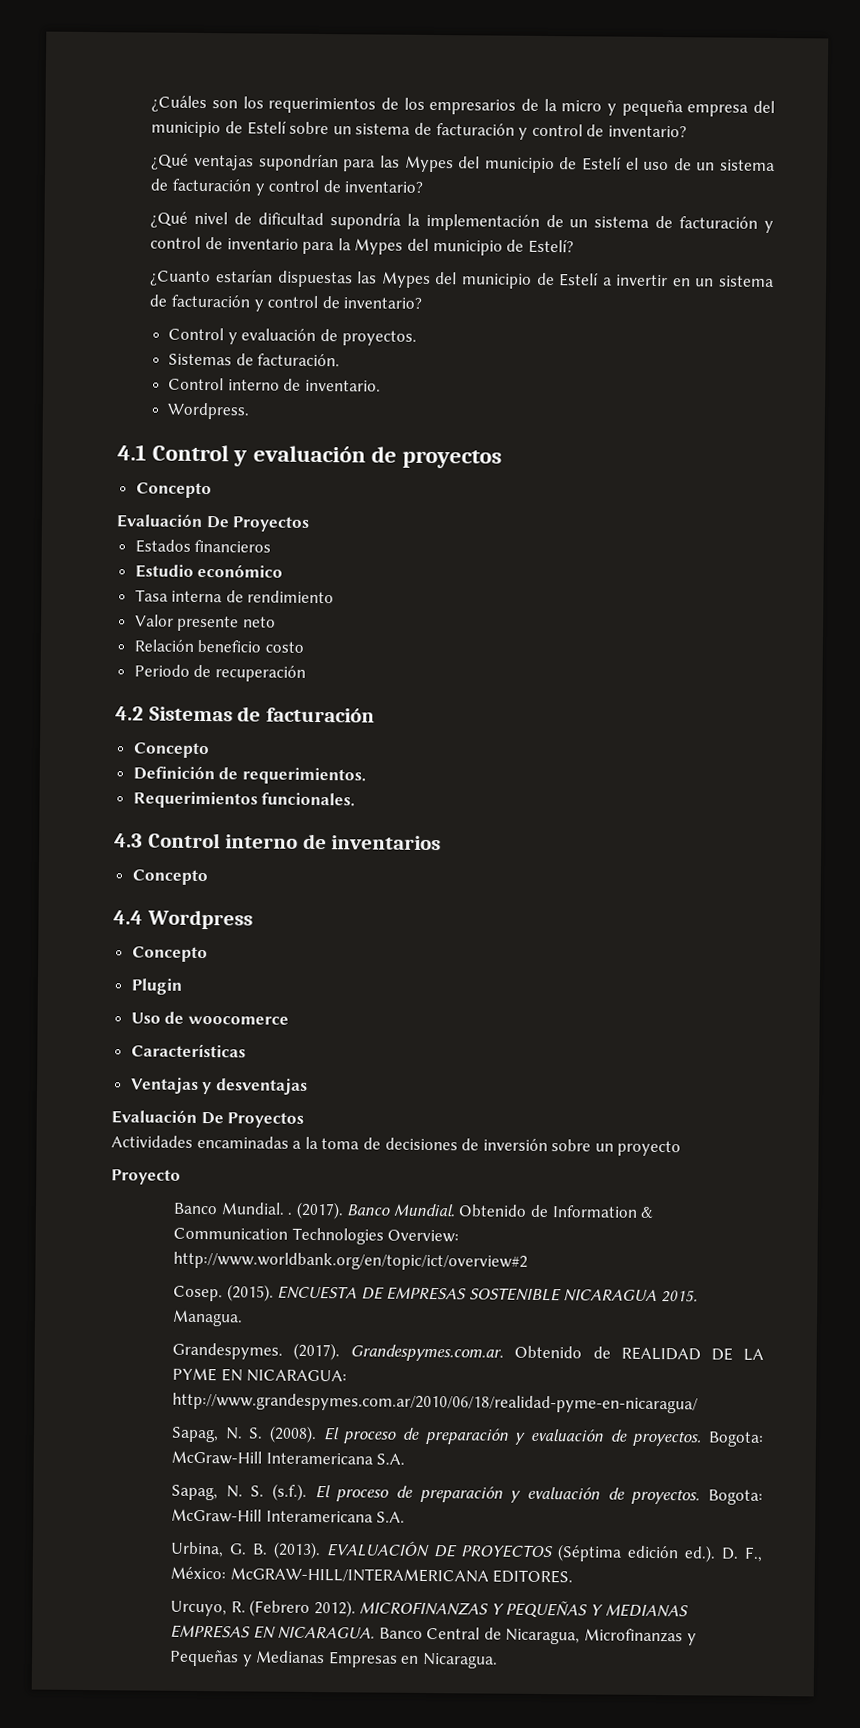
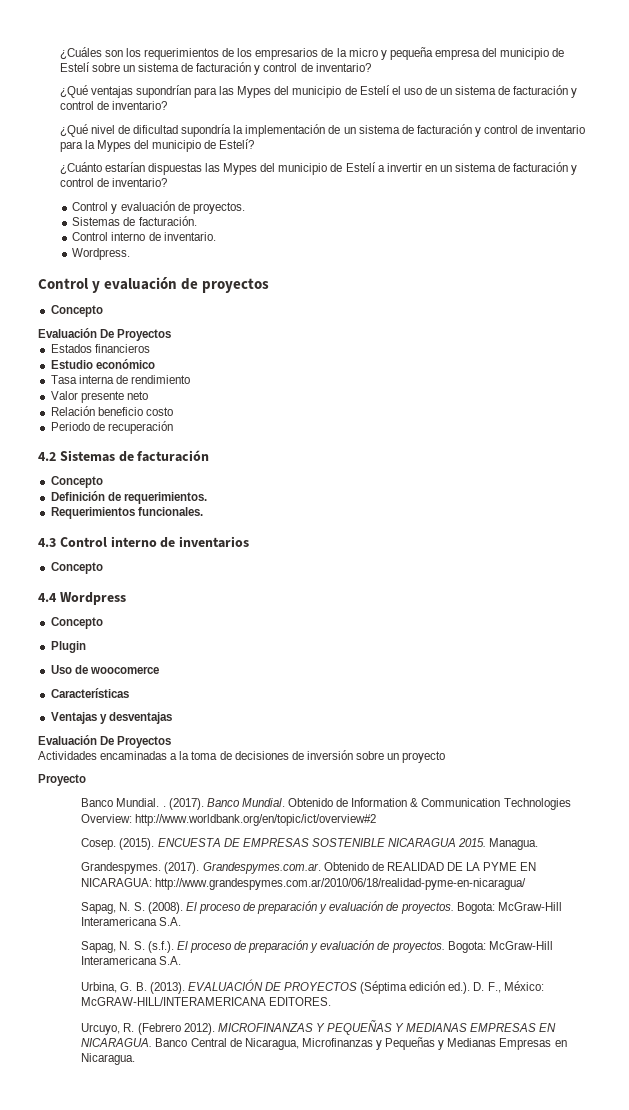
[150,270,212,287] ¿Cuanto -> [59,162,102,175] ¿Cuánto
[117,444,147,461] 4.1 -> (131, 254) none

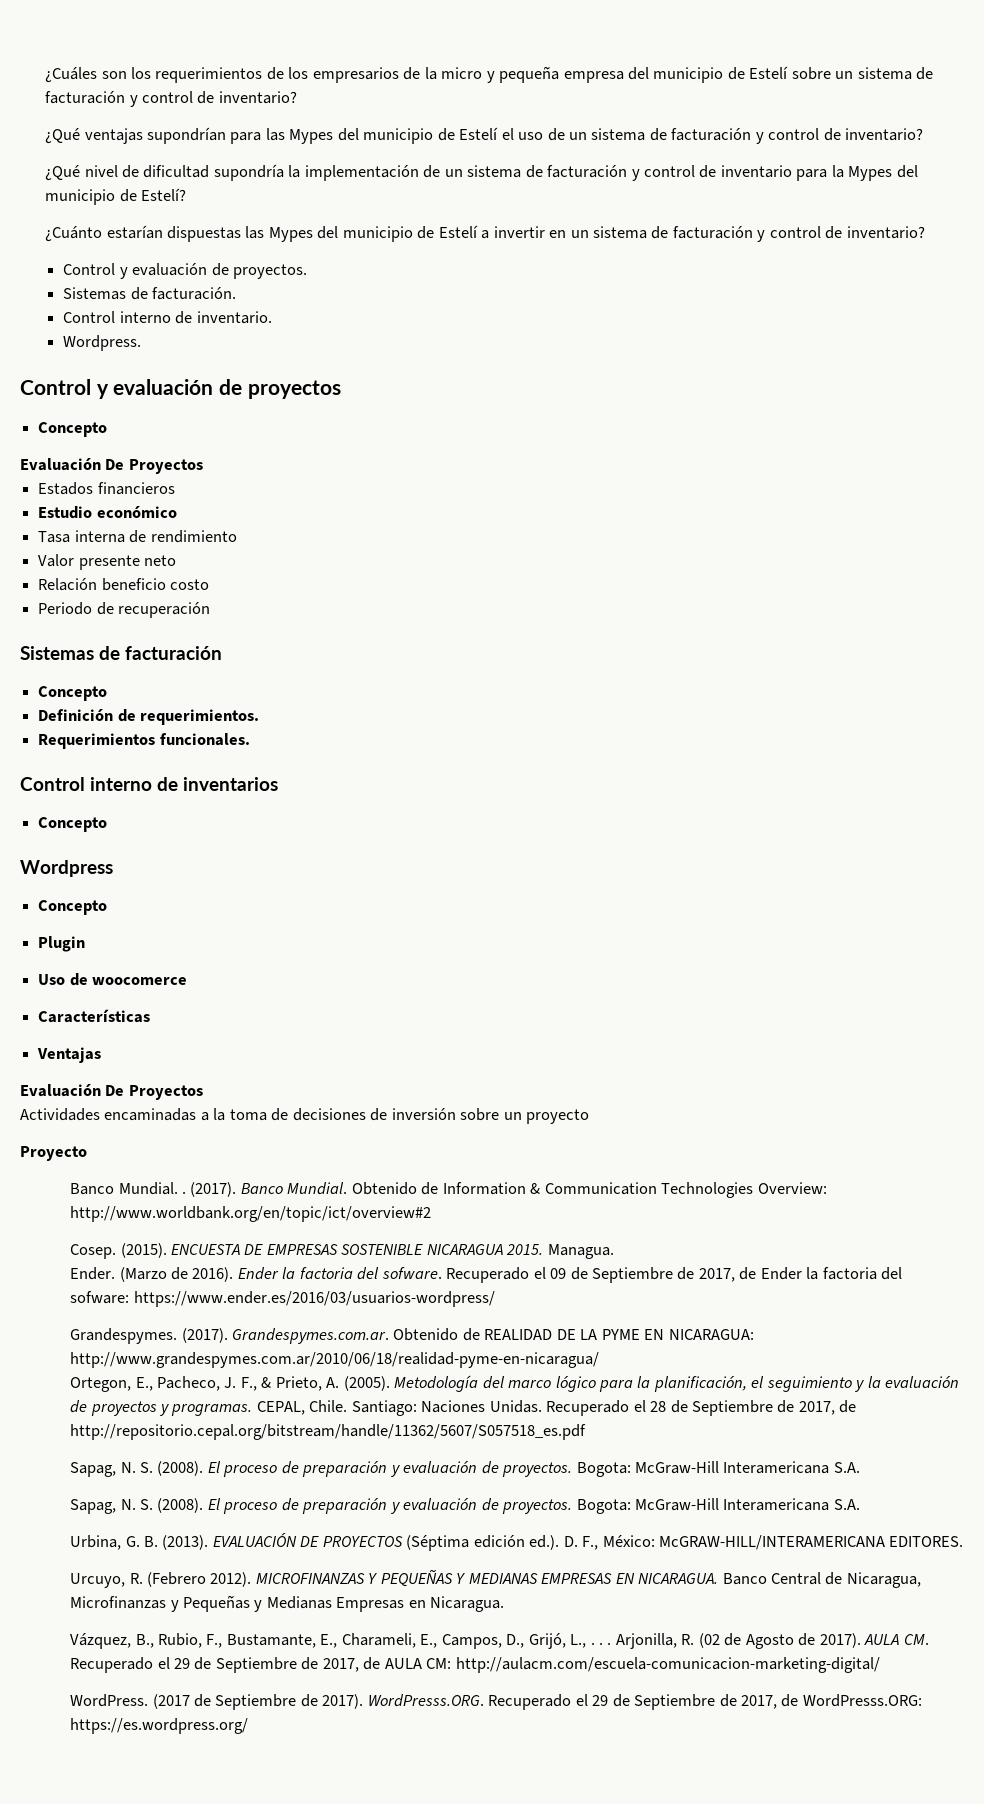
[38,452,56,461] 4.2 -> (211, 610) none
[38,538,56,547] 4.3 -> (250, 739) none
[38,593,57,602] 4.4 -> (108, 824) none
[99,712,172,724] y desventajas -> (102, 1055) none
(539, 844) none -> [70,1267,903,1283] [70,1291,495,1307] // Ender. (Marzo de 2016). Ender la factoria del sofware. Recuperado el 09 de Septiembre de 2017, de Ender la factoria del sofware: https://www.ender.es/2016/03/usuarios-wordpress/
(527, 884) none -> [70,1375,960,1392] [70,1400,857,1416] [70,1424,587,1440] // Ortegon, E., Pacheco, J. F., & Prieto, A. (2005). Metodología del marco lógico para la planificación, el seguimiento y la evaluación de proyectos y programas. CEPAL, Chile. Santiago: Naciones Unidas. Recuperado el 28 de Septiembre de 2017, de http://repositorio.cepal.org/bitstream/handle/11362/5607/S057518_es.pdf
[147,941,174,953] (s.f.). -> [157,1498,204,1513] (2008).
(136, 1059) none -> [70,1633,929,1649] [70,1657,880,1673] [70,1694,922,1710] [70,1718,249,1734] // Vázquez, B., Rubio, F., Bustamante, E., Charameli, E., Campos, D., Grijó, L., . . . Arjonilla, R. (02 de Agosto de 2017). AULA CM. Recuperado el 29 de Septiembre de 2017, de AULA CM: http://aulacm.com/escuela-comunicacion-marketing-digital/ // WordPress. (2017 de Septiembre de 2017). WordPresss.ORG. Recuperado el 29 de Septiembre de 2017, de WordPresss.ORG: https://es.wordpress.org/

